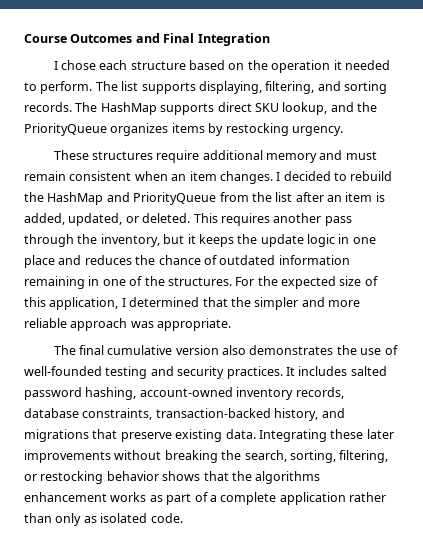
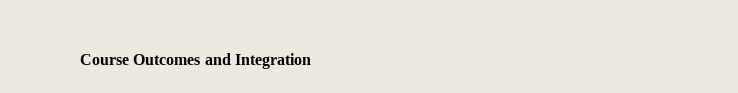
[163,33,195,43] Final -> (231, 59) none
[53,60,390,73] [24,81,387,94] [24,102,377,115] [24,123,343,136] [53,150,377,163] [24,171,393,184] [24,192,385,205] [24,213,352,226] [24,234,376,247] [24,255,350,268] [24,276,378,289] [24,297,360,310] [24,318,232,331] [53,345,398,355] [24,366,387,379] [24,387,344,400] [24,408,345,421] [24,429,394,442] [24,450,389,463] [24,471,321,484] [24,492,386,505] [24,513,183,526] // I chose each structure based on the operation it needed to perform. The list supports displaying, filtering, and sorting records. The HashMap supports direct SKU lookup, and the PriorityQueue organizes items by restocking urgency. // These structures require additional memory and must remain consistent when an item changes. I decided to rebuild the HashMap and PriorityQueue from the list after an item is added, updated, or deleted. This requires another pass through the inventory, but it keeps the update logic in one place and reduces the chance of outdated information remaining in one of the structures. For the expected size of this application, I determined that the simpler and more reliable approach was appropriate. // The final cumulative version also demonstrates the use of well-founded testing and security practices. It includes salted password hashing, account-owned inventory records, database constraints, transaction-backed history, and migrations that preserve existing data. Integrating these later improvements without breaking the search, sorting, filtering, or restocking behavior shows that the algorithms enhancement works as part of a complete application rather than only as isolated code. -> (311, 61) none

